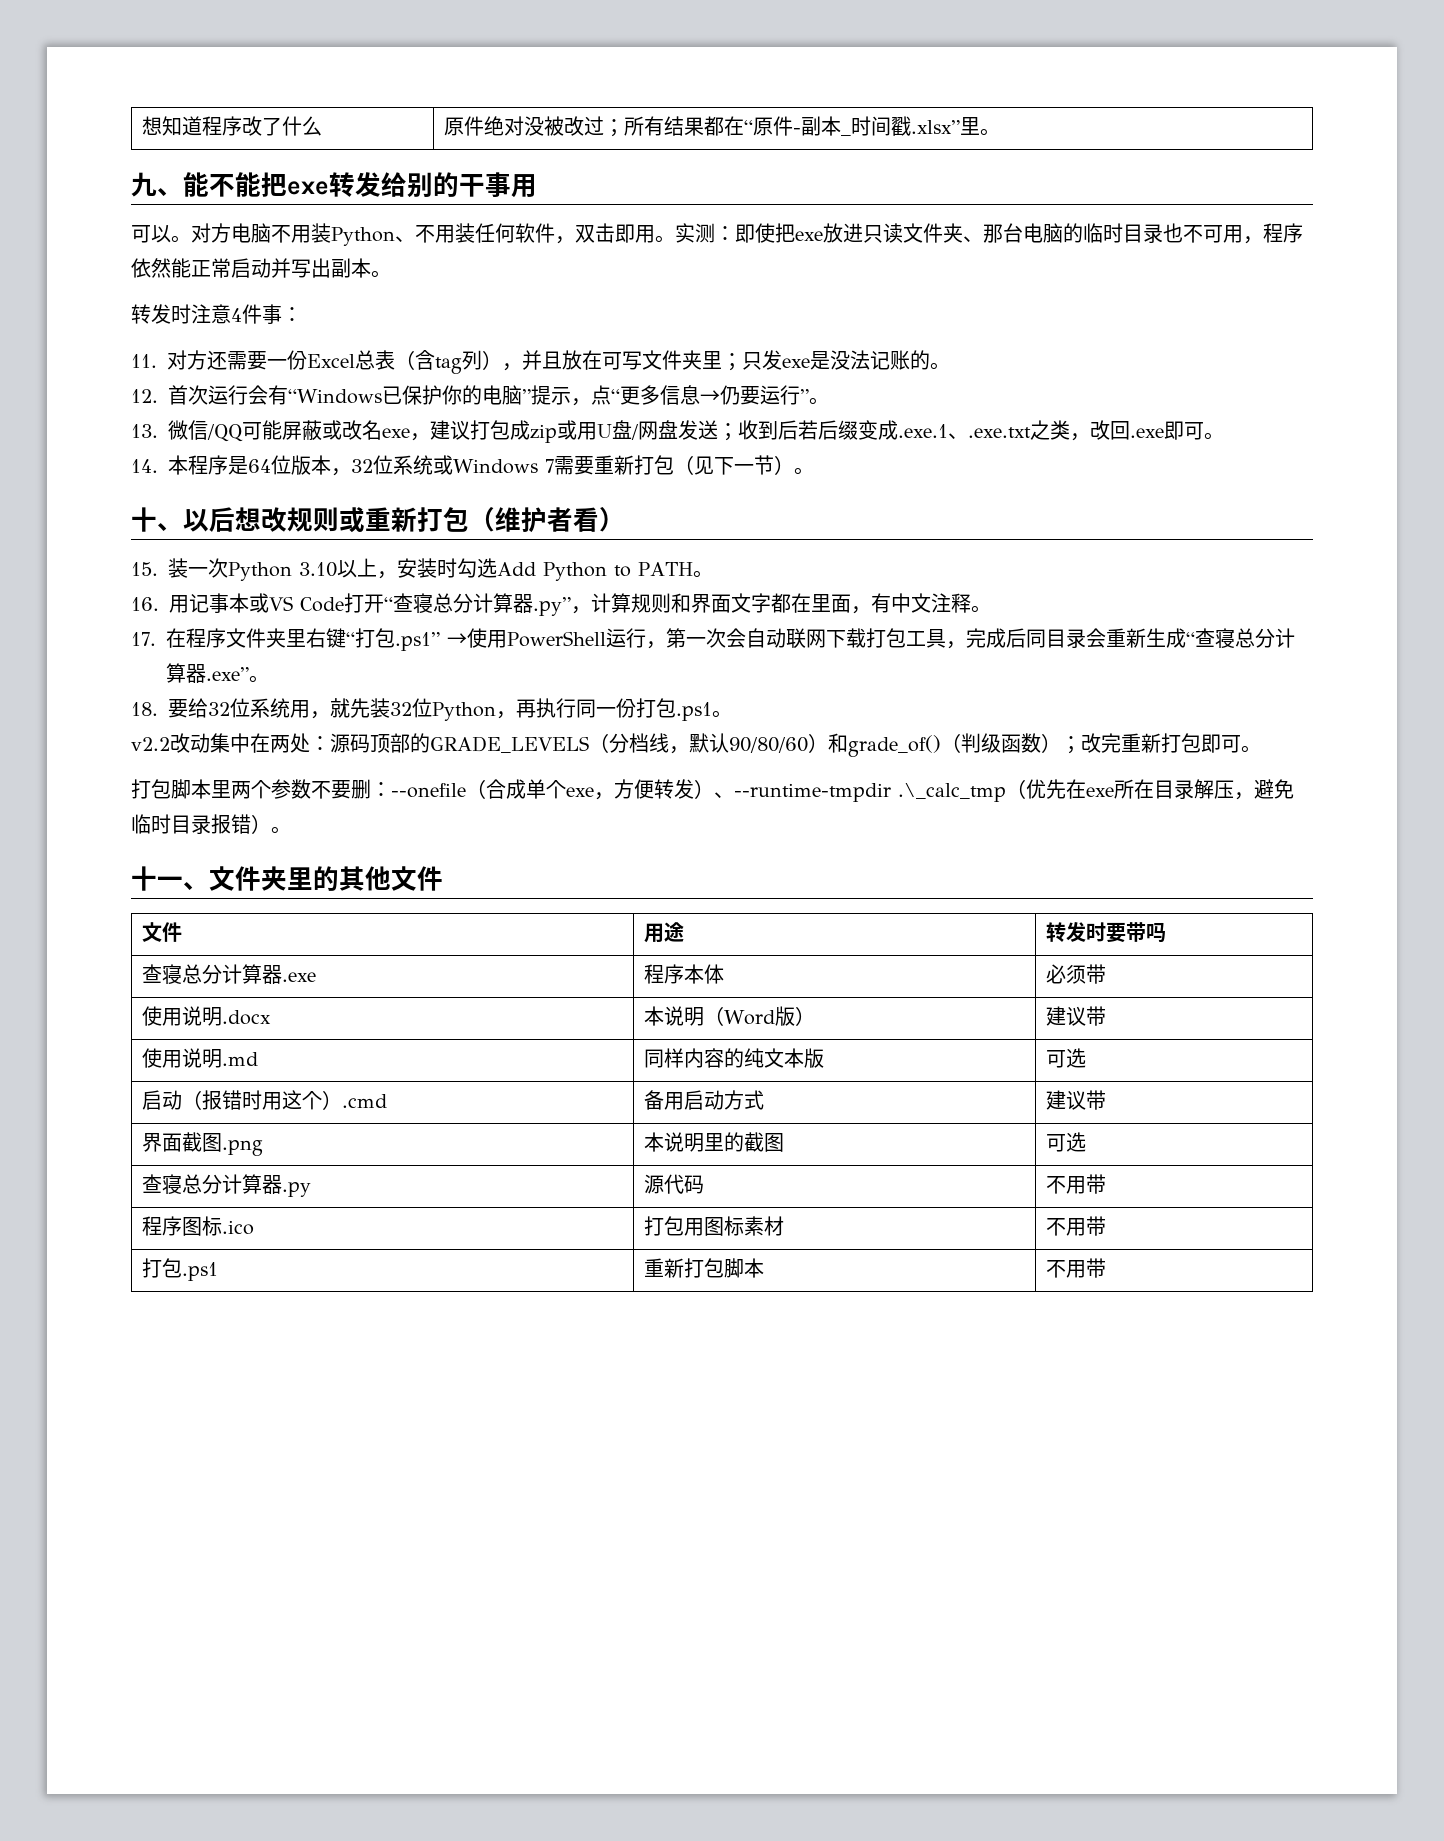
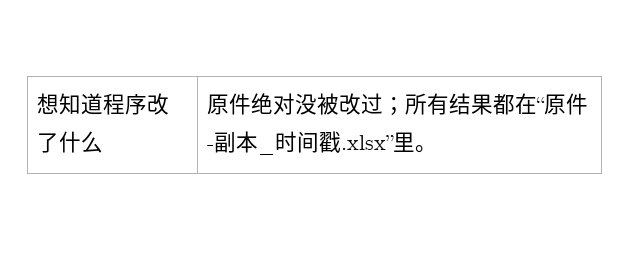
[131,172,537,198] [131,223,1303,246] [131,258,391,278] [131,304,302,324] [131,350,950,374] [131,385,829,406] [131,420,1224,443] [131,455,814,476] [131,507,625,533] [131,558,713,581] [131,593,991,616] [131,628,1295,651] [166,663,269,683] [131,698,732,721] [131,733,1261,757] [131,779,1294,802] [131,814,291,834] [131,866,443,891] [142,922,183,942] [644,922,685,943] [1046,922,1167,943] [142,964,317,984] [644,964,725,984] [1046,964,1107,984] [142,1006,272,1026] [644,1006,816,1026] [1046,1006,1107,1026] [142,1048,259,1068] [644,1048,825,1068] [1046,1048,1087,1068] [142,1090,388,1110] [644,1090,765,1110] [1046,1090,1107,1110] [142,1132,264,1156] [644,1132,785,1152] [1046,1132,1087,1152] [142,1174,312,1197] [644,1174,705,1194] [1046,1174,1107,1194] [142,1216,255,1236] [644,1216,785,1236] [1046,1216,1107,1236] [142,1258,219,1281] [644,1258,765,1278] [1046,1258,1107,1278] // 九、能不能把exe转发给别的干事用 // 可以。对方电脑不用装Python、不用装任何软件，双击即用。实测：即使把exe放进只读文件夹、那台电脑的临时目录也不可用，程序依然能正常启动并写出副本。 // 转发时注意4件事： // 11.对方还需要一份Excel总表（含tag列），并且放在可写文件夹里；只发exe是没法记账的。 // 12.首次运行会有“Windows已保护你的电脑”提示，点“更多信息→仍要运行”。 // 13.微信/QQ可能屏蔽或改名exe，建议打包成zip或用U盘/网盘发送；收到后若后缀变成.exe.1、.exe.txt之类，改回.exe即可。 // 14.本程序是64位版本，32位系统或Windows 7需要重新打包（见下一节）。 // 十、以后想改规则或重新打包（维护者看） // 15.装一次Python 3.10以上，安装时勾选Add Python to PATH。 // 16.用记事本或VS Code打开“查寝总分计算器.py”，计算规则和界面文字都在里面，有中文注释。 // 17.在程序文件夹里右键“打包.ps1” →使用PowerShell运行，第一次会自动联网下载打包工具，完成后同目录会重新生成“查寝总分计算器.exe”。 // 18.要给32位系统用，就先装32位Python，再执行同一份打包.ps1。 // v2.2改动集中在两处：源码顶部的GRADE_LEVELS（分档线，默认90/80/60）和grade_of()（判级函数）；改完重新打包即可。 // 打包脚本里两个参数不要删：--onefile（合成单个exe，方便转发）、--runtime-tmpdir .\_calc_tmp（优先在exe所在目录解压，避免临时目录报错）。 // 十一、文件夹里的其他文件 // 文件 | 用途 | 转发时要带吗 // 查寝总分计算器.exe | 程序本体 | 必须带 // 使用说明.docx | 本说明（Word版） | 建议带 // 使用说明.md | 同样内容的纯文本版 | 可选 // 启动（报错时用这个）.cmd | 备用启动方式 | 建议带 // 界面截图.png | 本说明里的截图 | 可选 // 查寝总分计算器.py | 源代码 | 不用带 // 程序图标.ico | 打包用图标素材 | 不用带 // 打包.ps1 | 重新打包脚本 | 不用带 -> (438, 149) none

